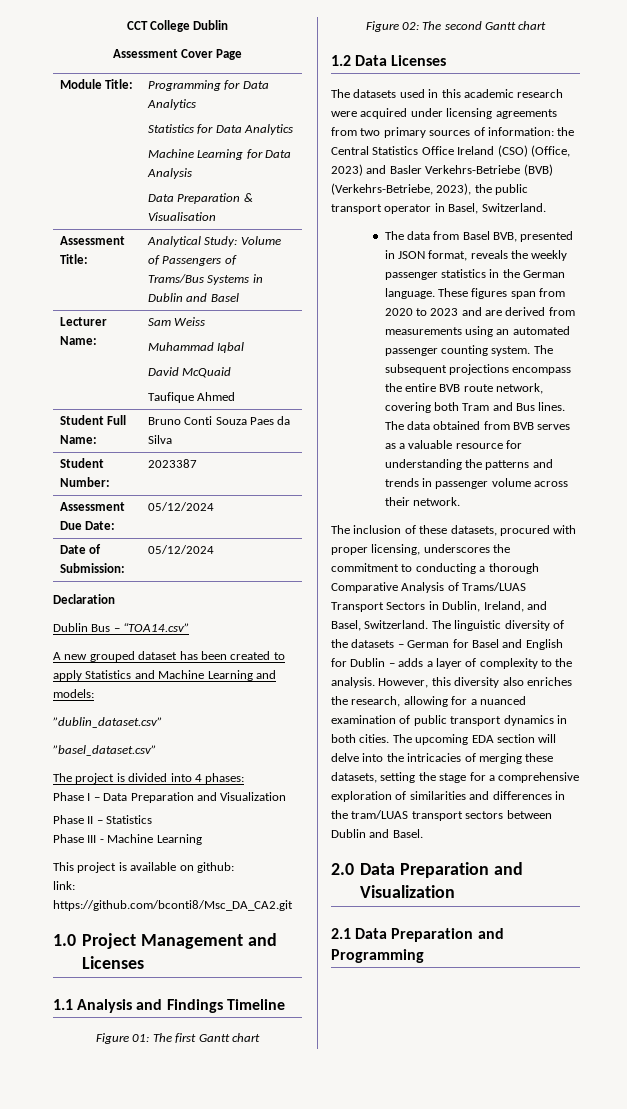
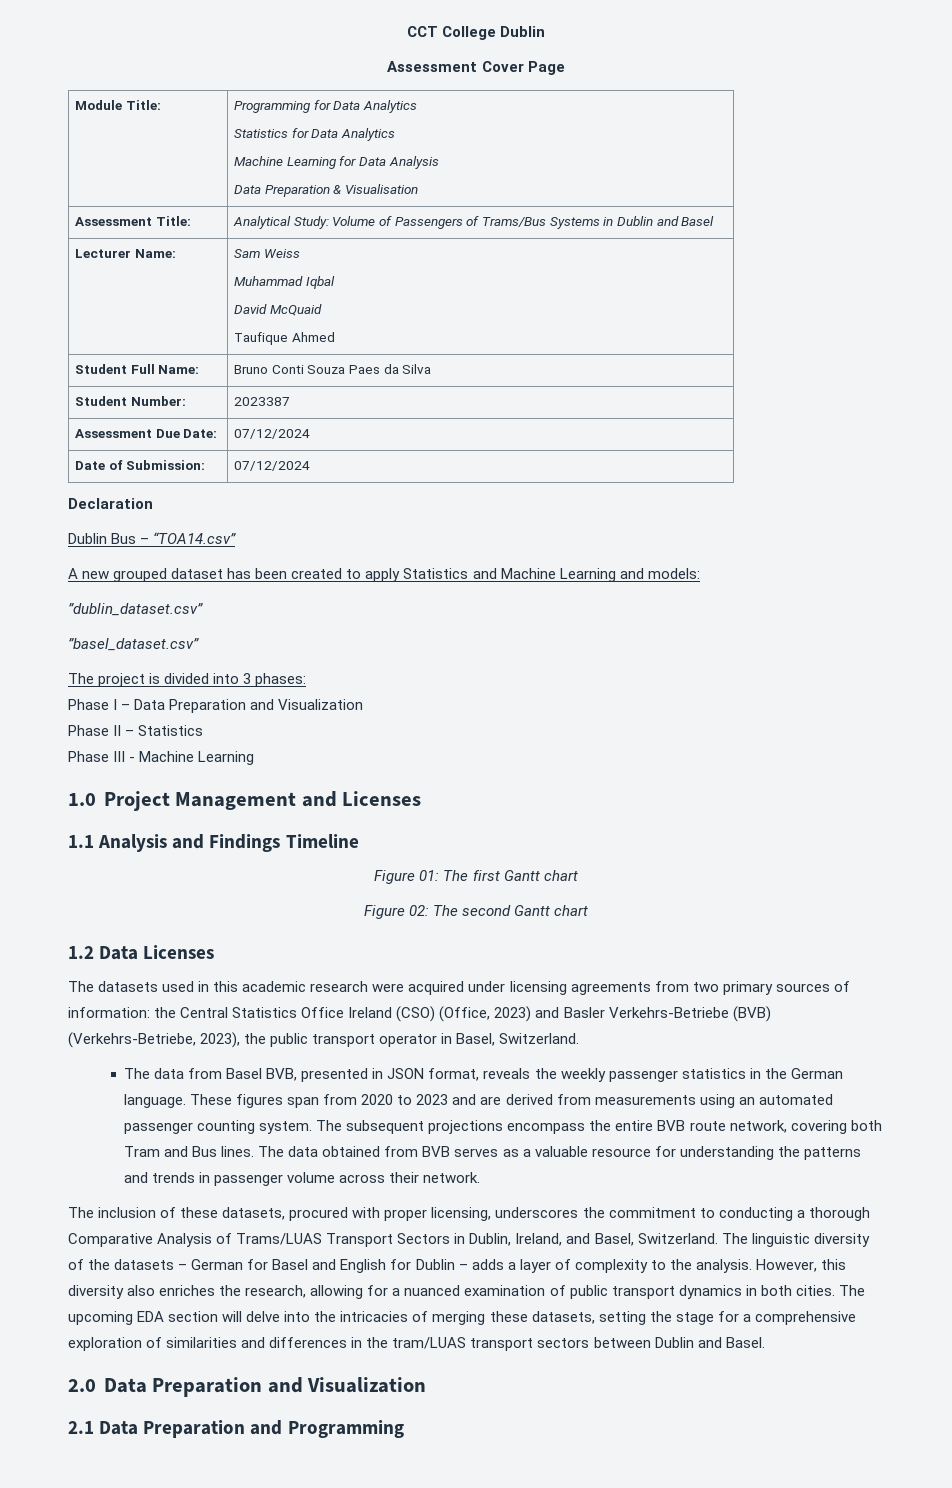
[147,502,214,511] 05/12/2024 -> [234,429,311,439] 07/12/2024
[147,545,214,554] 05/12/2024 -> [234,461,311,471] 07/12/2024
[194,774,202,782] 4 -> [243,673,252,684] 3
[53,862,234,873] [53,881,75,890] [53,900,293,911] // This project is available on github: // link: https://github.com/bconti8/Msc_DA_CA2.git -> (255, 758) none

